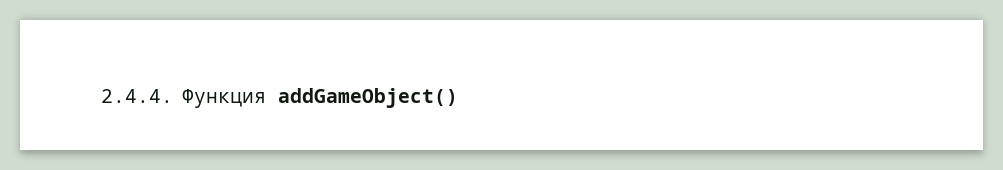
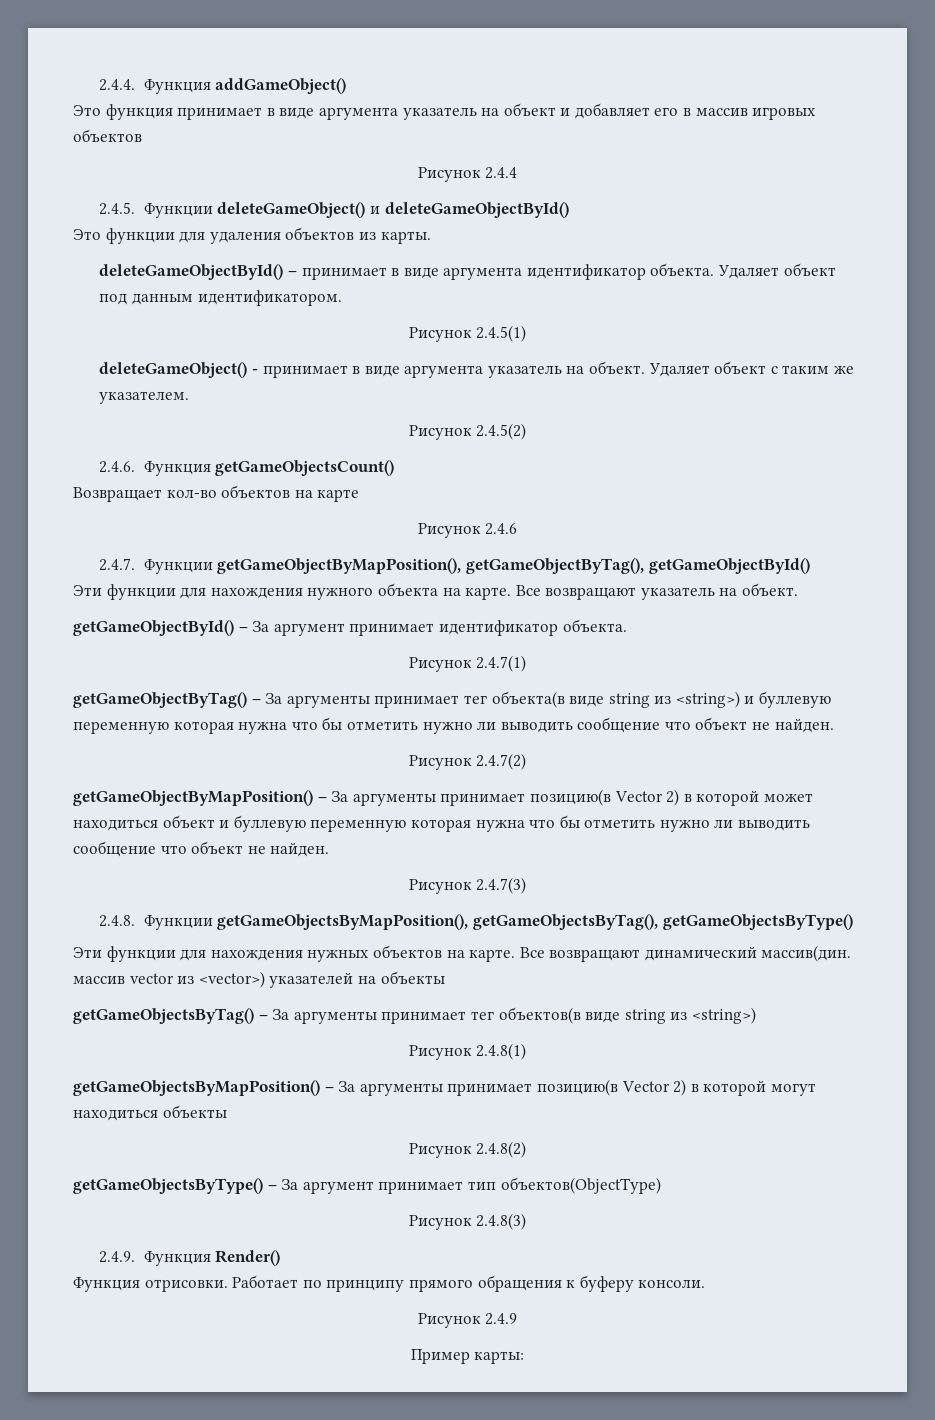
(459, 98) none -> [73,103,817,120] [73,129,142,142] [417,167,518,182] [99,202,569,218] [73,227,431,244] [99,263,836,280] [99,290,342,306] [408,325,527,342] [99,361,855,378] [99,391,190,404] [408,423,527,440] [99,460,395,476] [73,485,360,502] [417,523,518,538] [99,558,810,574] [73,583,799,600] [73,619,627,636] [408,655,527,672] [73,691,832,708] [73,717,834,734] [408,753,527,770] [73,789,813,806] [73,815,811,832] [73,841,330,857] [408,877,527,894] [99,914,853,930] [73,945,852,962] [73,971,445,988] [73,1007,756,1024] [408,1043,527,1060] [73,1079,816,1096] [73,1105,227,1121] [408,1141,527,1158] [73,1177,661,1194] [408,1213,527,1230] [99,1250,281,1266] [73,1275,706,1292] [417,1313,518,1328] [410,1349,525,1364] // Это функция принимает в виде аргумента указатель на объект и добавляет его в массив игровых объектов // Рисунок 2.4.4 // 2.4.5. Функции deleteGameObject() и deleteGameObjectById() // Это функции для удаления объектов из карты. // deleteGameObjectById() – принимает в виде аргумента идентификатор объекта. Удаляет объект под данным идентификатором. // Рисунок 2.4.5(1) // deleteGameObject() - принимает в виде аргумента указатель на объект. Удаляет объект с таким же указателем. // Рисунок 2.4.5(2) // 2.4.6. Функция getGameObjectsCount() // Возвращает кол-во объектов на карте // Рисунок 2.4.6 // 2.4.7. Функции getGameObjectByMapPosition(), getGameObjectByTag(), getGameObjectById() // Эти функции для нахождения нужного объекта на карте. Все возвращают указатель на объект. // getGameObjectById() – За аргумент принимает идентификатор объекта. // Рисунок 2.4.7(1) // getGameObjectByTag() – За аргументы принимает тег объекта(в виде string из <string>) и буллевую переменную которая нужна что бы отметить нужно ли выводить сообщение что объект не найден. // Рисунок 2.4.7(2) // getGameObjectByMapPosition() – За аргументы принимает позицию(в Vector 2) в которой может находиться объект и буллевую переменную которая нужна что бы отметить нужно ли выводить сообщение что объект не найден. // Рисунок 2.4.7(3) // 2.4.8. Функции getGameObjectsByMapPosition(), getGameObjectsByTag(), getGameObjectsByType() // Эти функции для нахождения нужных объектов на карте. Все возвращают динамический массив(дин. массив vector из <vector>) указателей на объекты // getGameObjectsByTag() – За аргументы принимает тег объектов(в виде string из <string>) // Рисунок 2.4.8(1) // getGameObjectsByMapPosition() – За аргументы принимает позицию(в Vector 2) в которой могут находиться объекты // Рисунок 2.4.8(2) // getGameObjectsByType() – За аргумент принимает тип объектов(ObjectType) // Рисунок 2.4.8(3) // 2.4.9. Функция Render() // Функция отрисовки. Работает по принципу прямого обращения к буферу консоли. // Рисунок 2.4.9 // Пример карты:

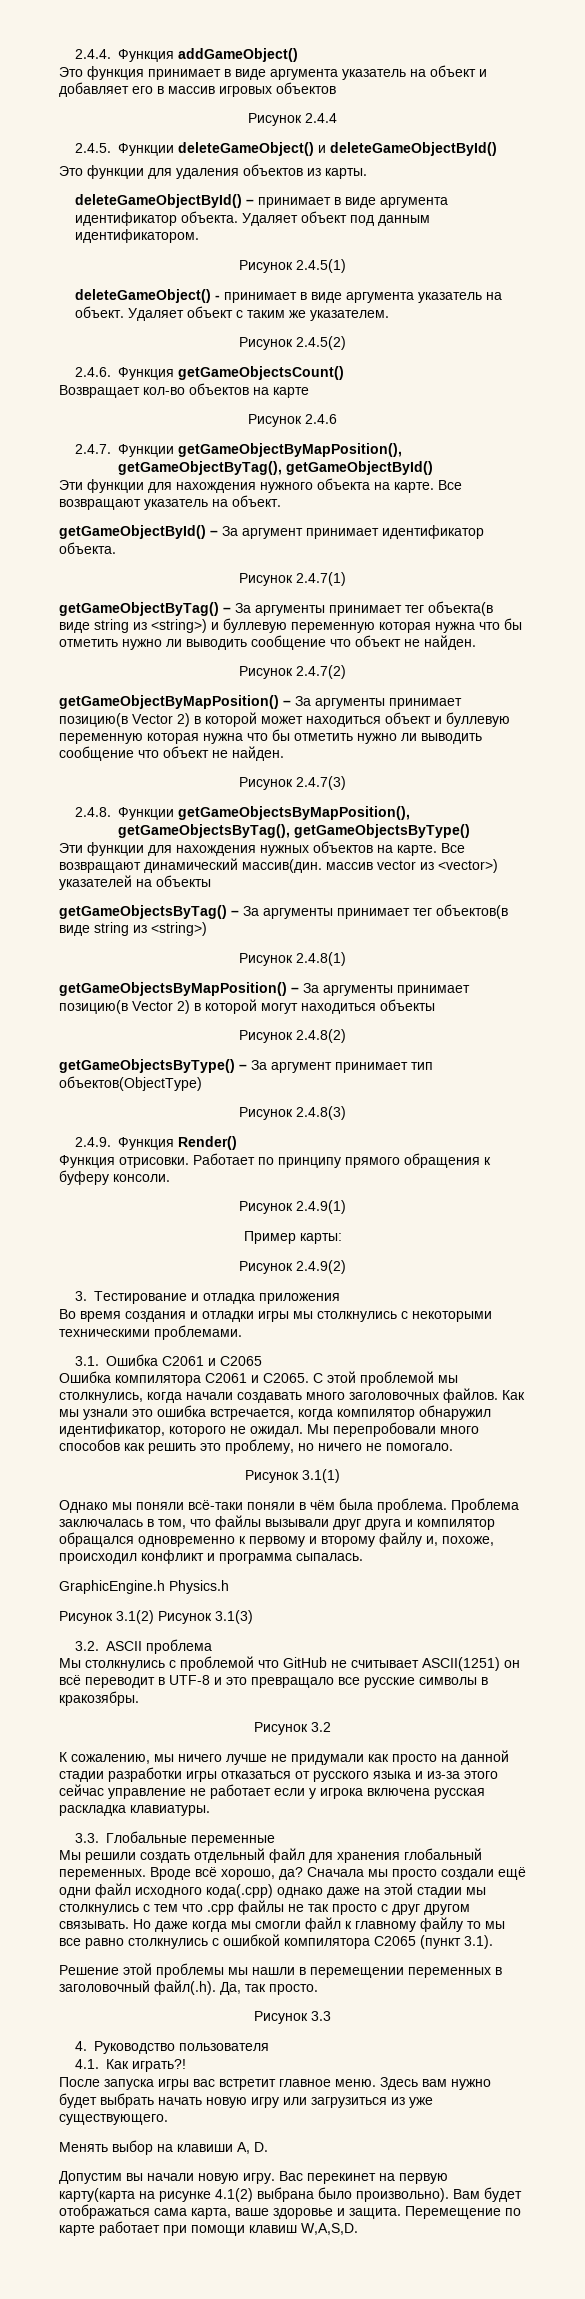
[485,1313,518,1325] 2.4.9 -> [296,1200,346,1214] 2.4.9(1)
(525, 1357) none -> [239,1260,346,1274] [75,1291,341,1304] [59,1309,492,1322] [59,1325,242,1340] [75,1354,263,1366] [59,1371,458,1386] [59,1388,525,1403] [59,1405,491,1420] [59,1422,479,1437] [59,1439,453,1454] [245,1469,340,1483] [59,1498,519,1513] [59,1515,495,1530] [59,1532,494,1547] [59,1550,363,1564] [59,1580,229,1594] [59,1610,253,1624] [75,1639,213,1654] [59,1656,520,1671] [59,1675,488,1688] [59,1691,139,1706] [254,1722,331,1735] [59,1750,509,1765] [59,1767,498,1782] [59,1784,485,1799] [59,1805,210,1816] [75,1831,276,1846] [59,1848,482,1863] [59,1867,526,1880] [59,1883,486,1898] [59,1900,470,1915] [59,1917,505,1932] [59,1934,493,1949] [59,1963,502,1978] [59,1980,318,1995] [254,2011,331,2024] [75,2041,270,2054] [75,2059,187,2072] [59,2077,491,2090] [59,2093,433,2108] [59,2114,168,2125] [59,2140,268,2155] [59,2171,448,2184] [59,2187,522,2202] [59,2204,521,2219] [59,2221,358,2236] // Рисунок 2.4.9(2) // 3. Тестирование и отладка приложения // Во время создания и отладки игры мы столкнулись с некоторыми техническими проблемами. // 3.1. Ошибка C2061 и C2065 // Ошибка компилятора C2061 и C2065. С этой проблемой мы столкнулись, когда начали создавать много заголовочных файлов. Как мы узнали это ошибка встречается, когда компилятор обнаружил идентификатор, которого не ожидал. Мы перепробовали много способов как решить это проблему, но ничего не помогало. // Рисунок 3.1(1) // Однако мы поняли всё-таки поняли в чём была проблема. Проблема заключалась в том, что файлы вызывали друг друга и компилятор обращался одновременно к первому и второму файлу и, похоже, происходил конфликт и программа сыпалась. // GraphicEngine.h Physics.h // Рисунок 3.1(2) Рисунок 3.1(3) // 3.2. ASCII проблема // Мы столкнулись с проблемой что GitHub не считывает ASCII(1251) он всё переводит в UTF-8 и это превращало все русские символы в кракозябры. // Рисунок 3.2 // К сожалению, мы ничего лучше не придумали как просто на данной стадии разработки игры отказаться от русского языка и из-за этого сейчас управление не работает если у игрока включена русская раскладка клавиатуры. // 3.3. Глобальные переменные // Мы решили создать отдельный файл для хранения глобальный переменных. Вроде всё хорошо, да? Сначала мы просто создали ещё одни файл исходного кода(.cpp) однако даже на этой стадии мы столкнулись с тем что .cpp файлы не так просто с друг другом связывать. Но даже когда мы смогли файл к главному файлу то мы все равно столкнулись с ошибкой компилятора C2065 (пункт 3.1). // Решение этой проблемы мы нашли в перемещении переменных в заголовочный файл(.h). Да, так просто. // Рисунок 3.3 // 4. Руководство пользователя // 4.1. Как играть?! // После запуска игры вас встретит главное меню. Здесь вам нужно будет выбрать начать новую игру или загрузиться из уже существующего. // Менять выбор на клавиши A, D. // Допустим вы начали новую игру. Вас перекинет на первую карту(карта на рисунке 4.1(2) выбрана было произвольно). Вам будет отображаться сама карта, ваше здоровье и защита. Перемещение по карте работает при помощи клавиш W,A,S,D.

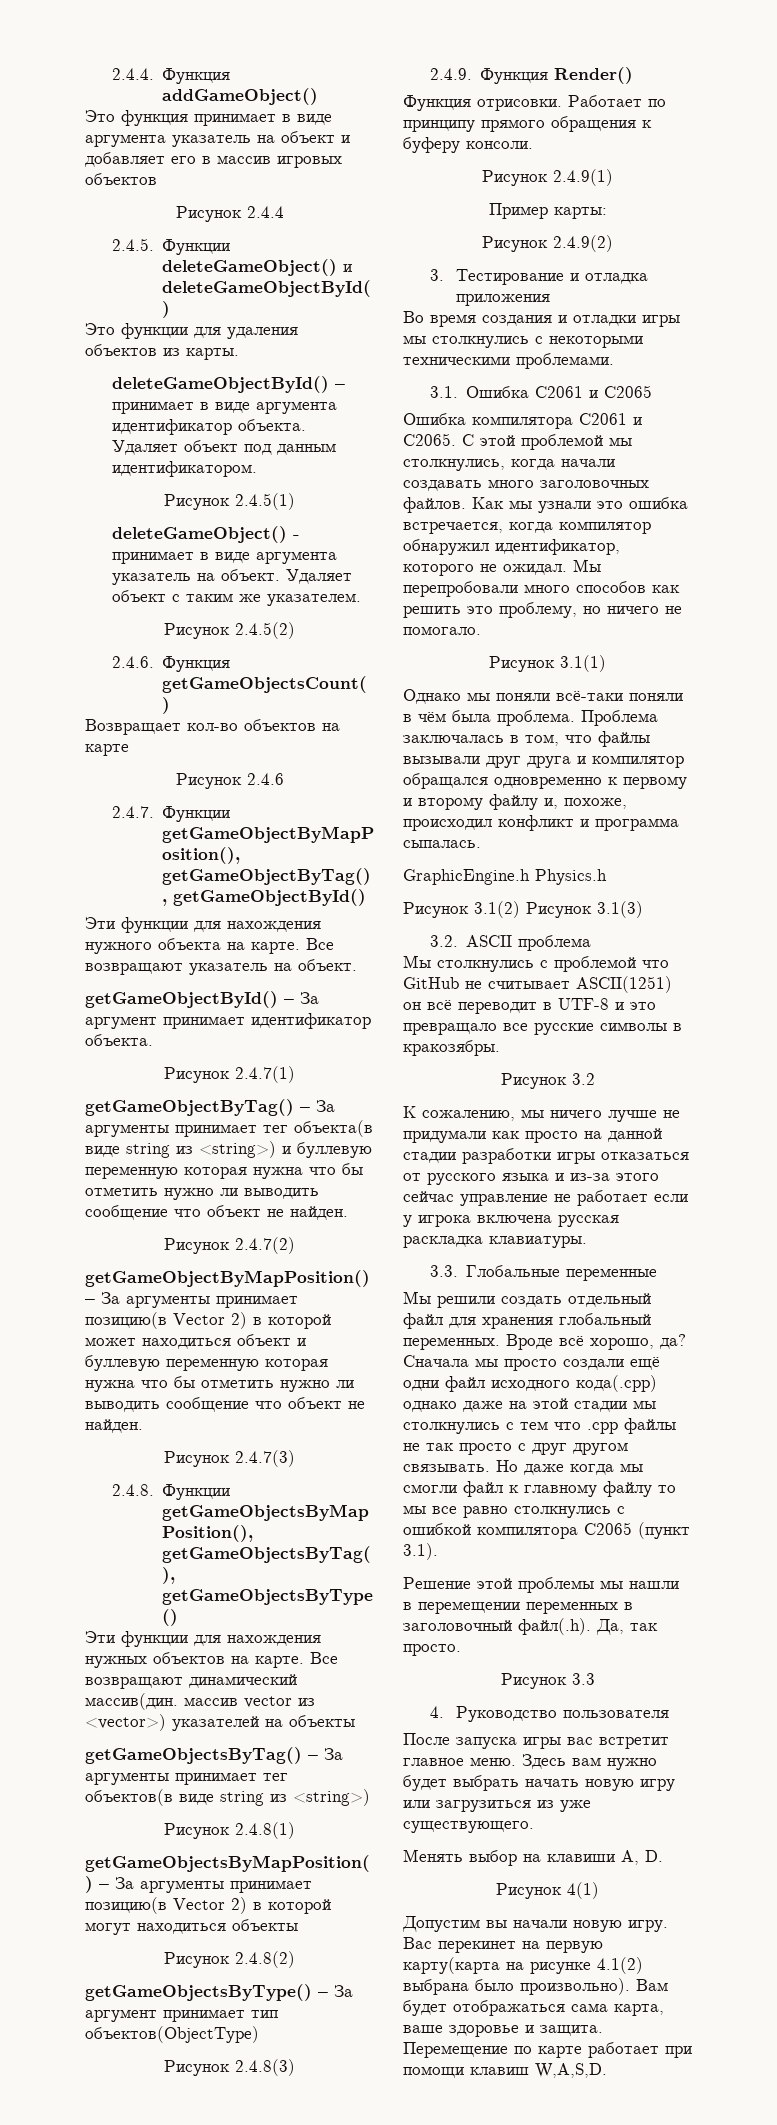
[75,2059,187,2072] // 4.1. Как играть?! -> (670, 1714) none
(268, 2147) none -> [496,1882,599,1899] // Рисунок 4(1)

